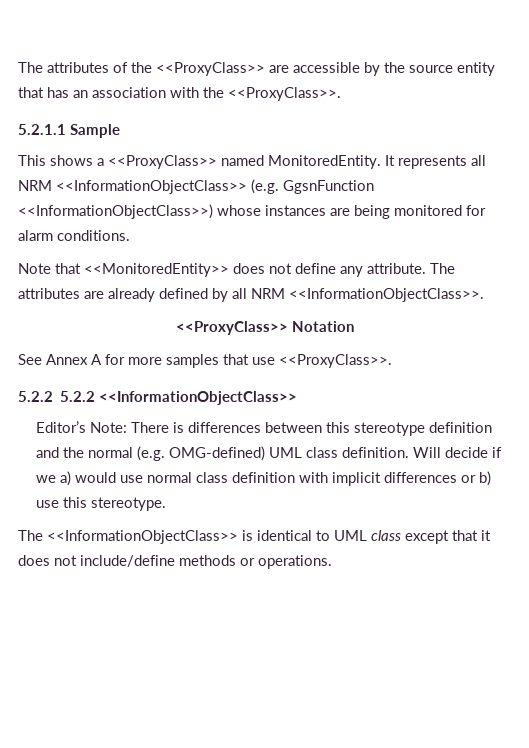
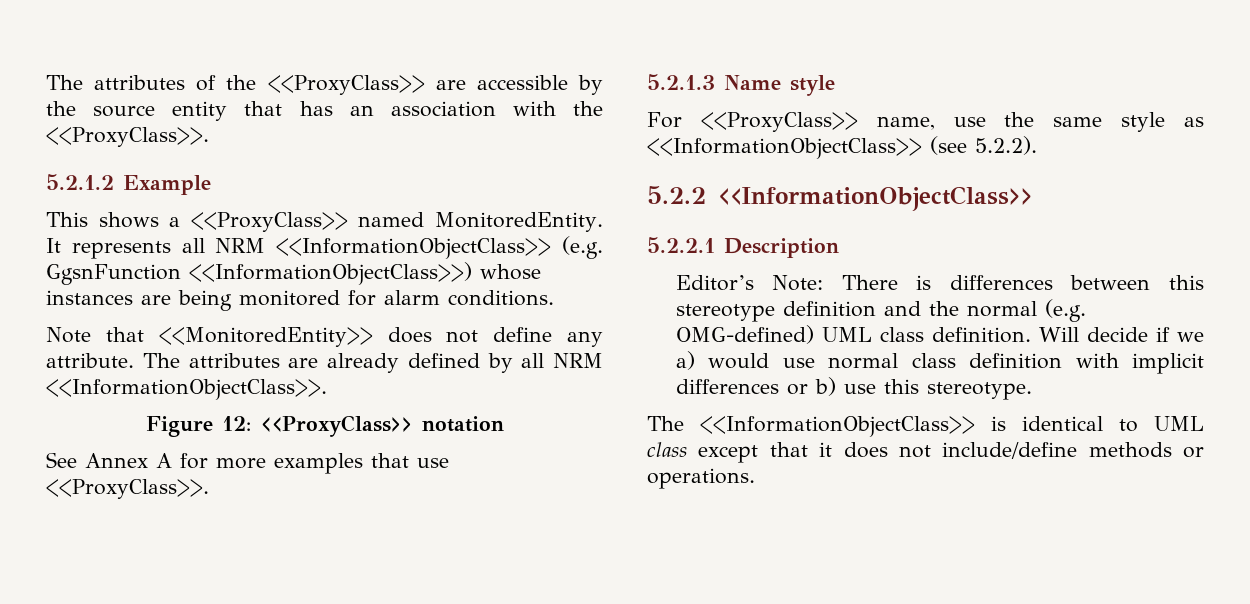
[18,124,120,138] 5.2.1.1 Sample -> [46,174,211,195] 5.2.1.2 Example
[175,321,354,335] <<ProxyClass>> Notation -> [145,415,504,437] Figure 12: <<ProxyClass>> notation
[166,354,219,368] samples -> [274,453,363,474] examples
[18,391,298,405] // 5.2.2 5.2.2 <<InformationObjectClass>> -> [647,74,835,96] [647,112,1204,132] [647,136,1037,159] [647,186,1033,211] [647,237,839,258] // 5.2.1.3 Name style // For <<ProxyClass>> name, use the same style as <<InformationObjectClass>> (see 5.2.2). // 5.2.2 <<InformationObjectClass>> // 5.2.2.1 Description

